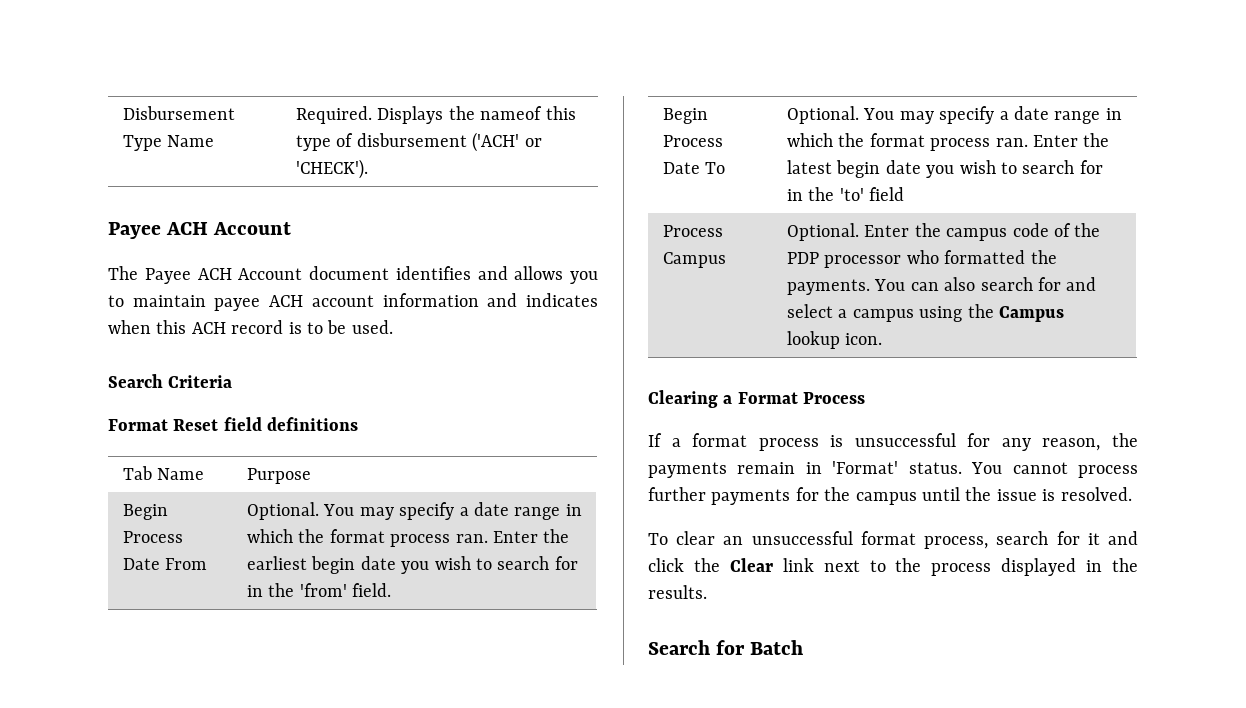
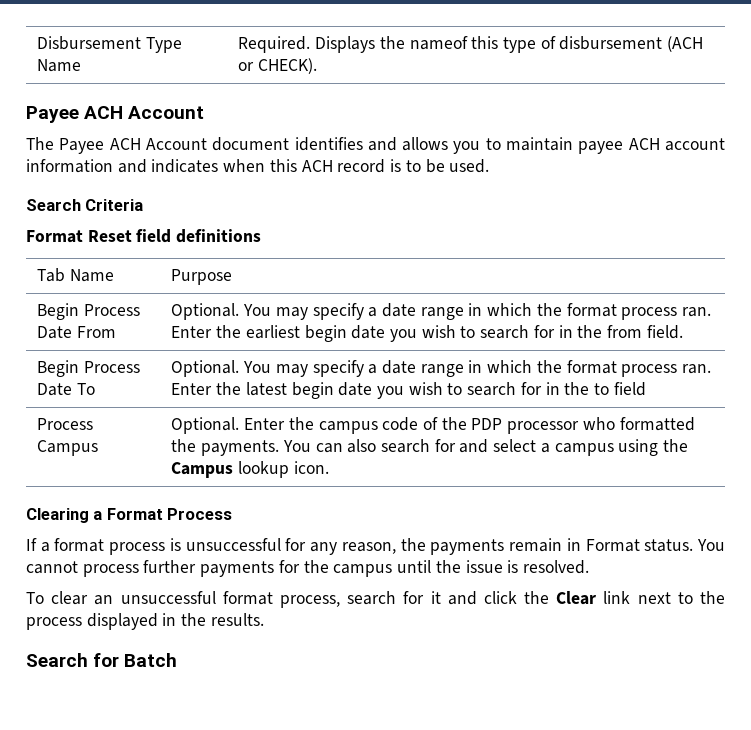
[472,132,542,152] [295,159,368,179] ('ACH' or 'CHECK'). -> [667,36,704,52] [238,58,318,74] (ACH or CHECK).
[299,583,347,597] 'from' -> [607,325,643,338] from
[839,188,864,201] 'to' -> [594,383,610,395] to
[832,461,899,474] 'Format' -> [585,539,640,552] Format

